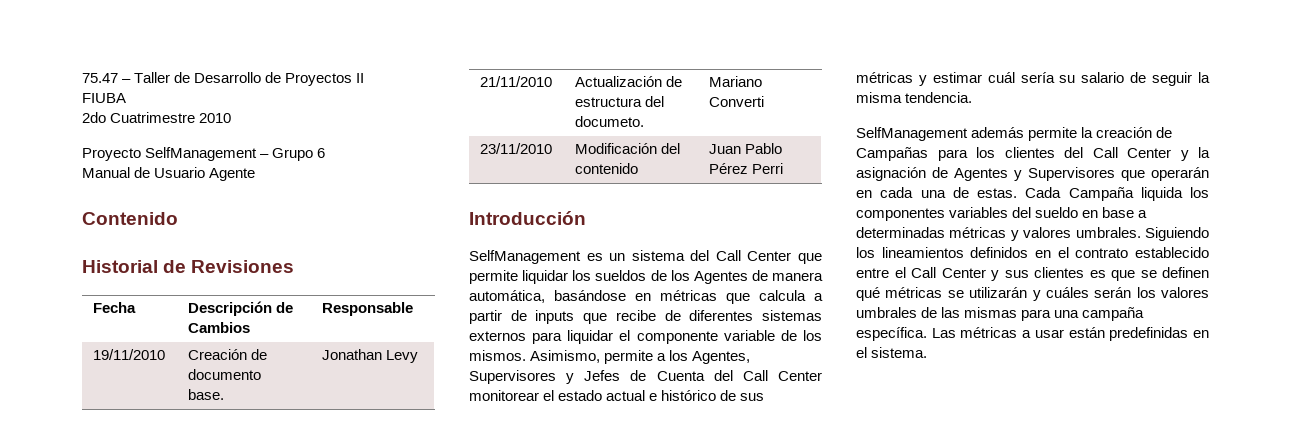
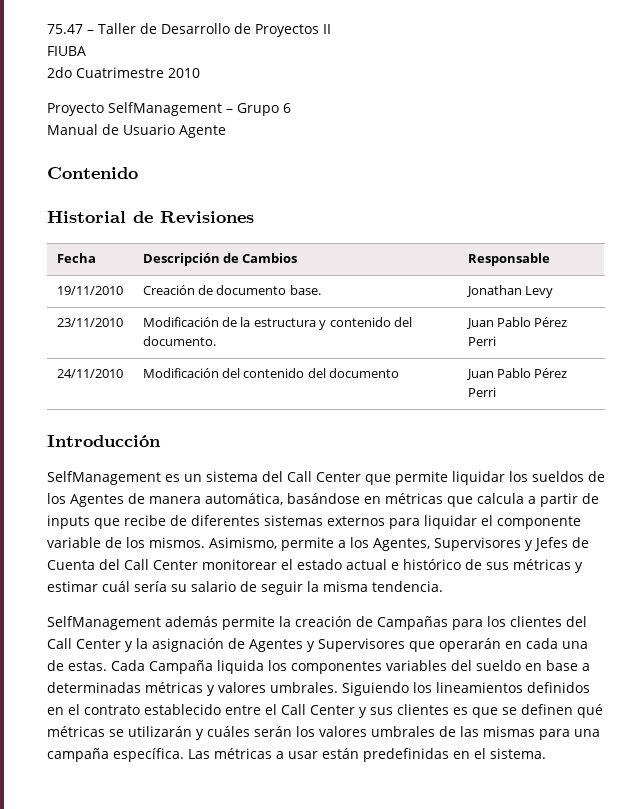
[480,76,553,87] [575,76,683,87] [575,96,665,107] [575,116,645,127] [709,76,763,87] [709,96,765,107] [480,143,553,154] 21/11/2010 | Actualización de estructura del documeto. | Mariano Converti // 23/11/2010 -> [56,318,123,327] [142,317,412,330] [142,336,216,346] [465,317,568,329] [467,336,496,346] [56,369,123,378] 23/11/2010 | Modificación de la estructura y contenido del documento. | Juan Pablo Pérez Perri // 24/11/2010
(639, 168) none -> [307,368,400,378] del documento

